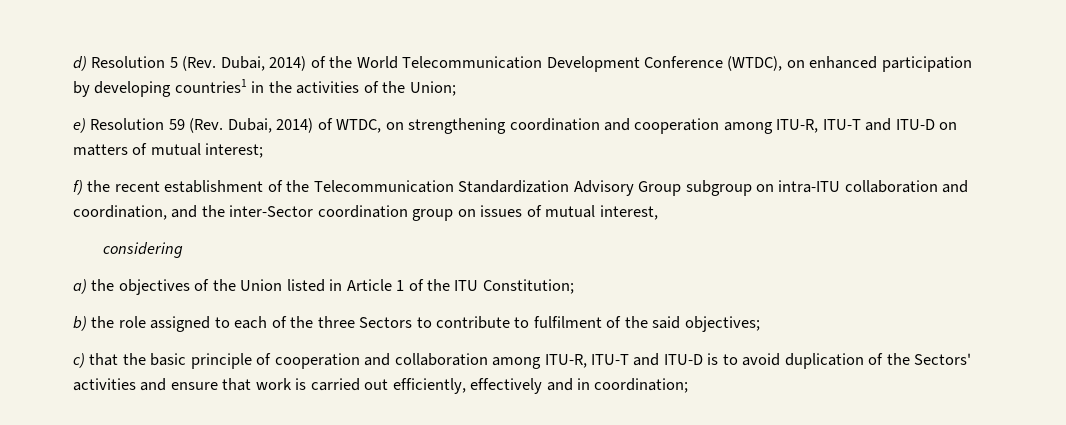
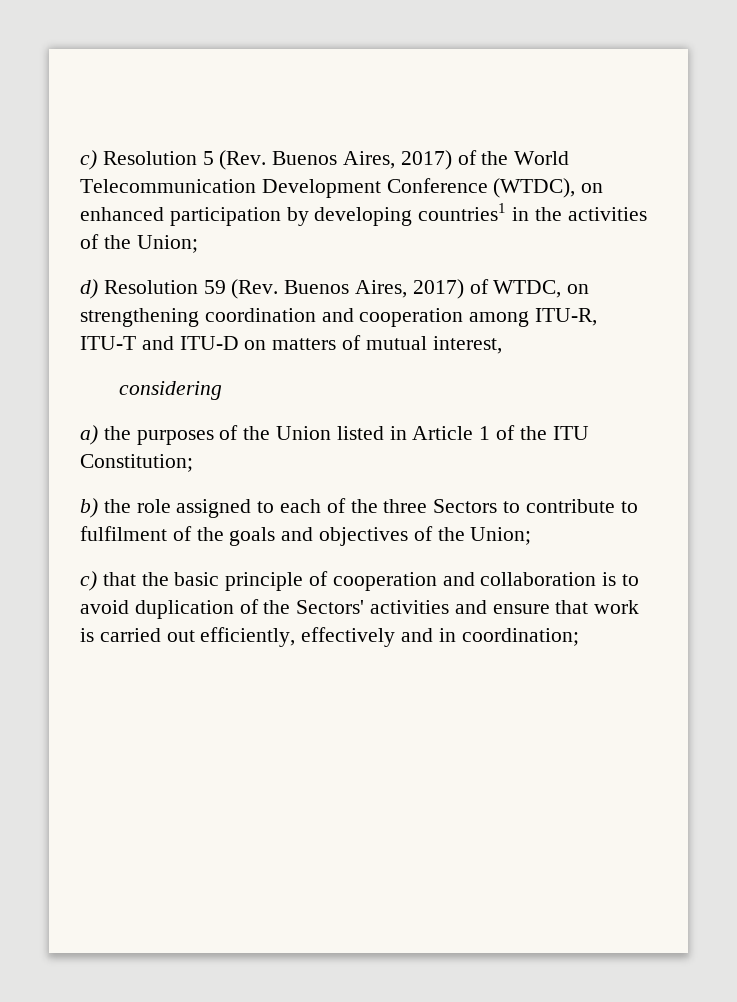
[73,56,87,71] d) -> [80,150,97,170] c)
[220,56,307,71] Dubai, 2014) -> [272,150,452,170] Buenos Aires, 2017)
[73,118,86,133] e) -> [80,279,98,299] d)
[227,118,314,133] Dubai, 2014) -> [284,279,464,299] Buenos Aires, 2017)
[205,143,264,158] [73,180,969,196] [73,205,596,221] interest; // f) the recent establishment of the Telecommunication Standardization Advisory Group subgroup on intra-ITU collaboration and coordination, and the inter-Sector coordination group on issues of mutual -> (427, 343) none
[118,279,190,295] objectives -> [136,430,214,445] purposes
[652,316,760,332] said objectives; -> [229,526,532,546] goals and objectives of the Union;
[492,353,703,369] among ITU-R, ITU-T and ITU-D -> (597, 579) none

